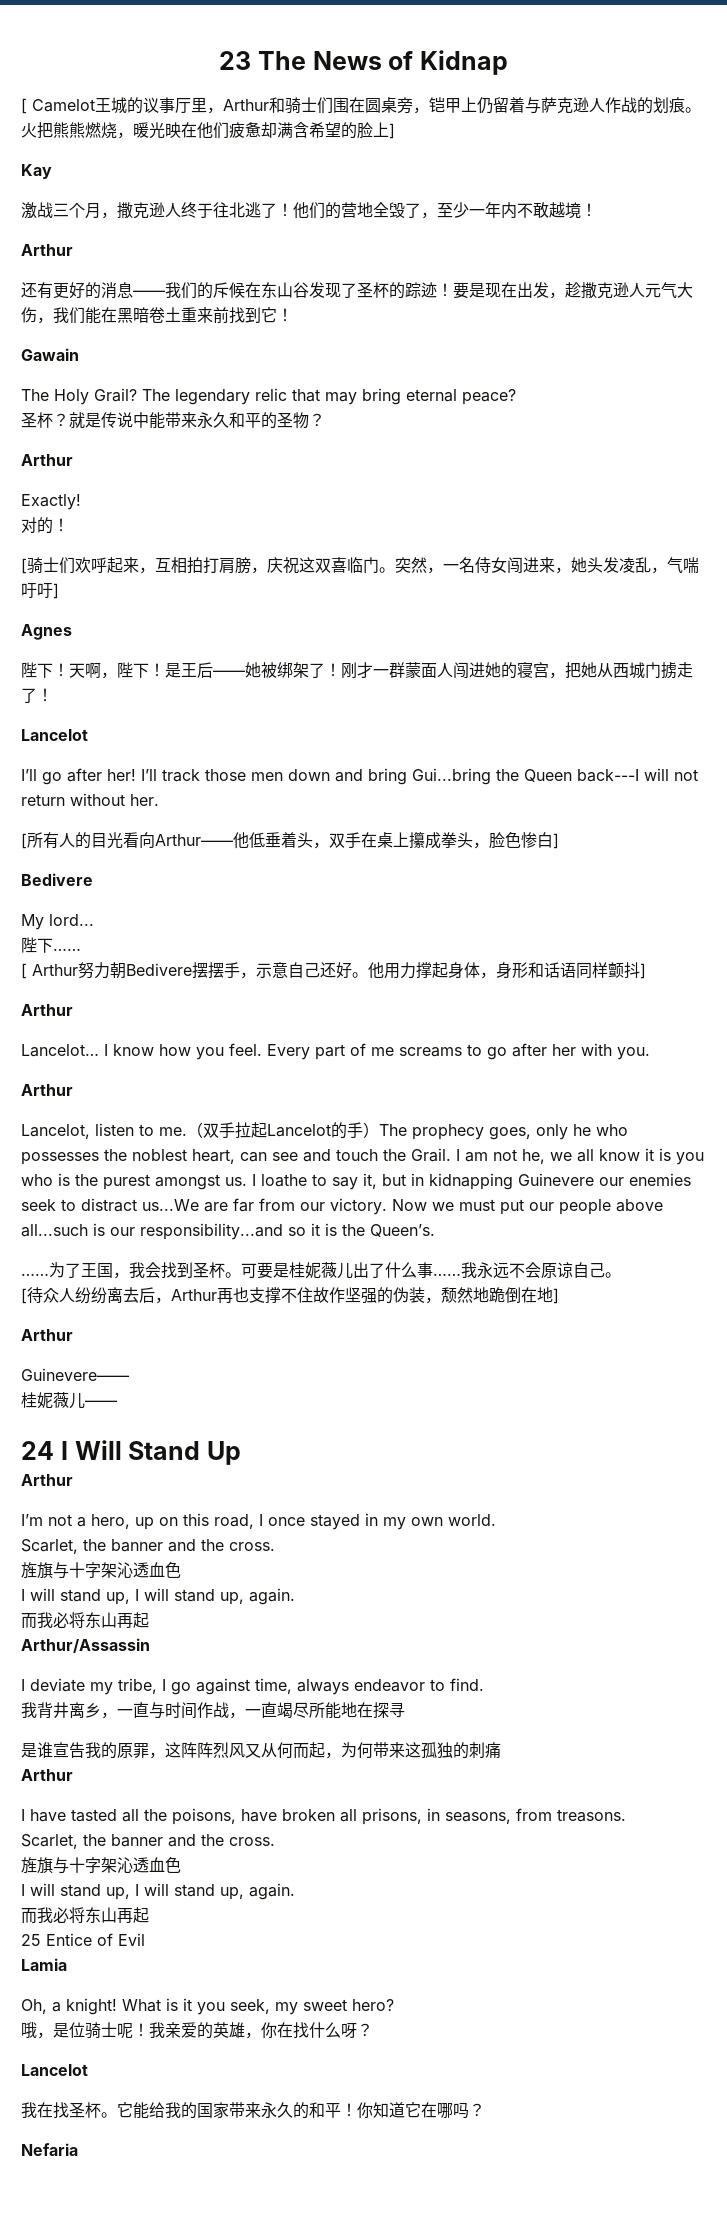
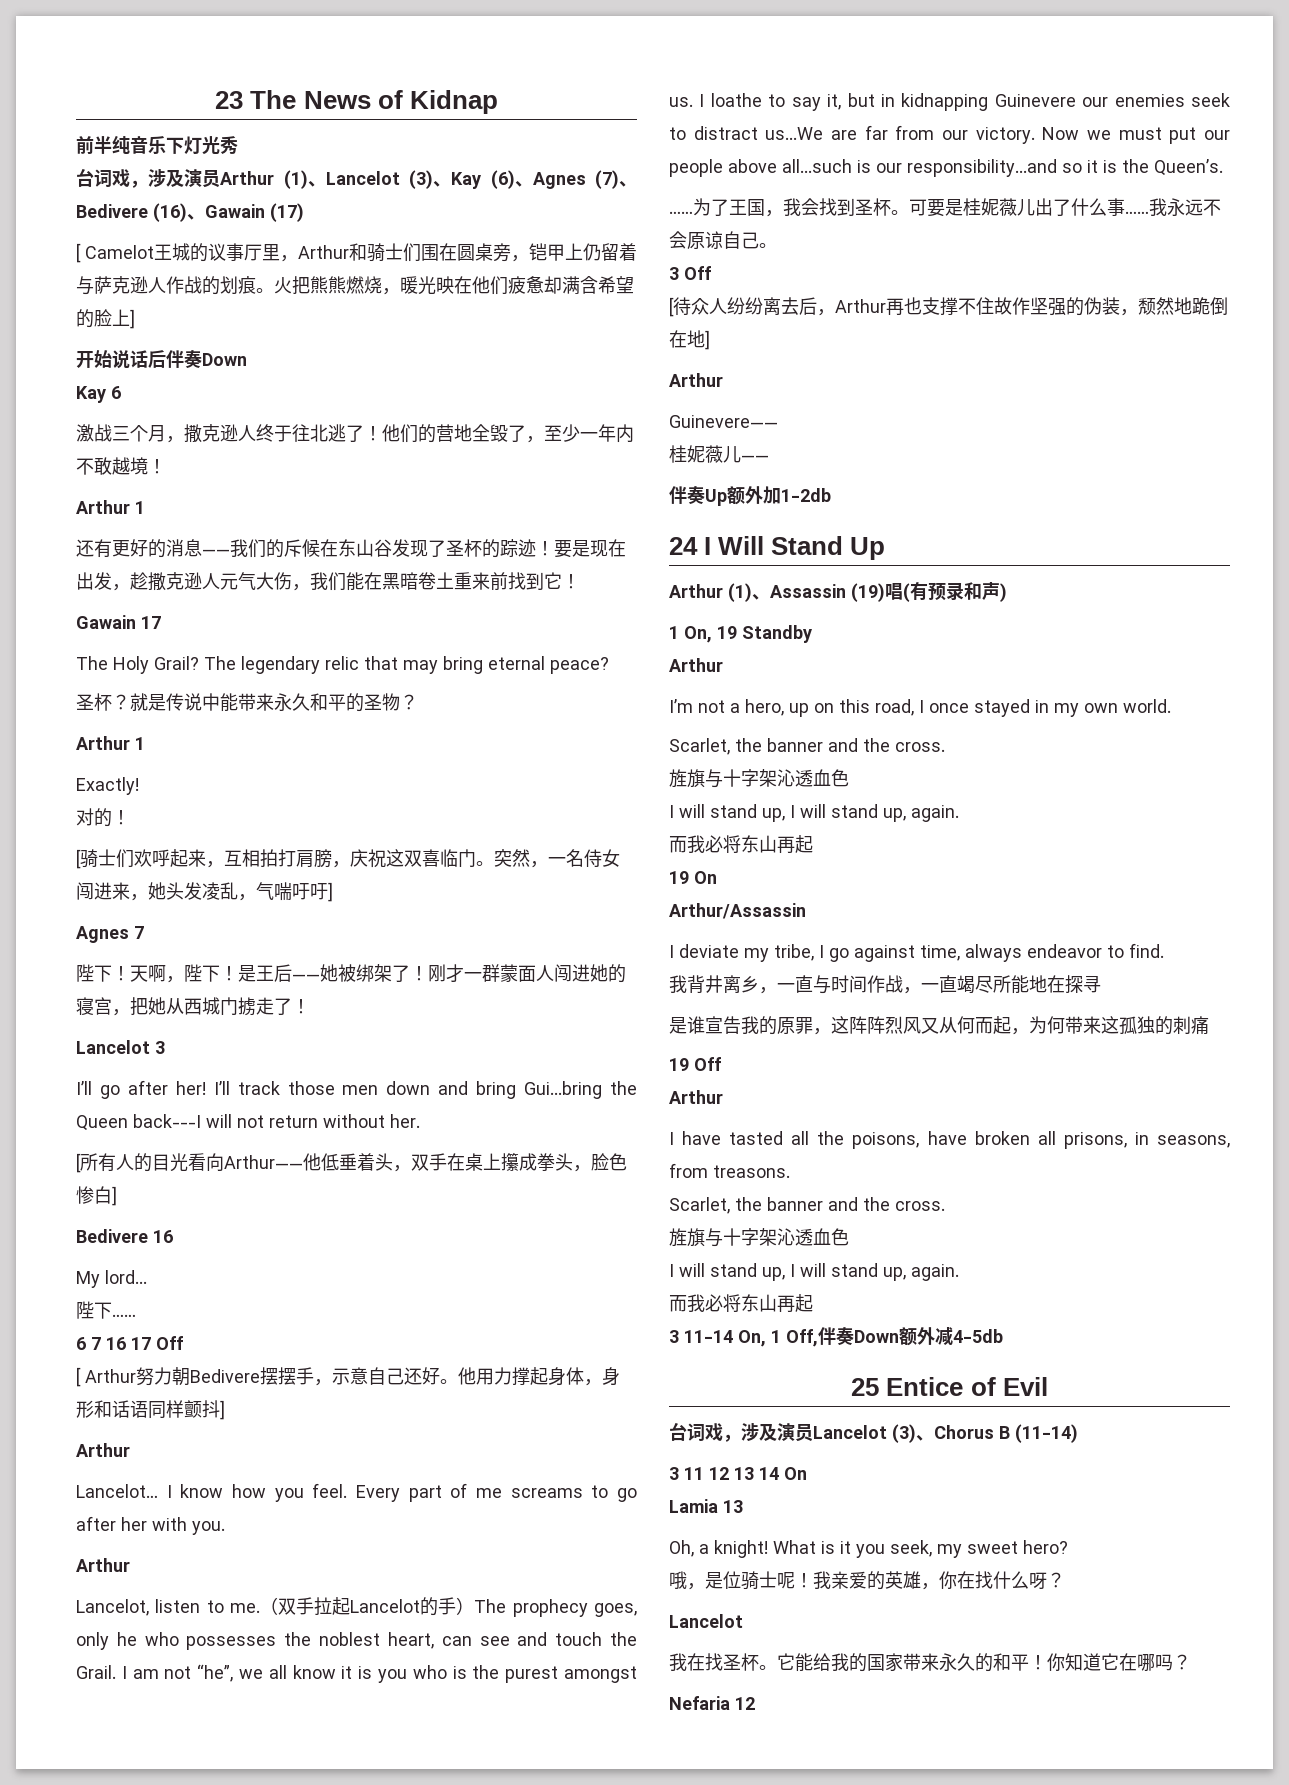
(508, 62) none -> [76,135,238,155] [76,168,637,189] [76,203,304,222] // 前半纯音乐下灯光秀 // 台词戏，涉及演员Arthur (1)、Lancelot (3)、Kay (6)、Agnes (7)、Bedivere (16)、Gawain (17)
[21,164,52,179] // Kay -> [76,350,247,369] [76,386,121,403] // 开始说话后伴奏Down // Kay 6
(73, 250) none -> [135,501,145,514] 1
(79, 354) none -> [141,616,161,629] 17
(73, 460) none -> [135,737,145,750] 1
(72, 632) none -> [134,926,144,939] 7
(88, 735) none -> [155,1041,165,1054] 3
(93, 879) none -> [153,1230,173,1243] 16
(81, 949) none -> [76,1336,183,1350] // 6 7 16 17 Off
[522,1149,545,1164] he, -> [197,1664,234,1682] “he”,
(621, 1275) none -> [669,266,711,280] // 3 Off
(117, 1403) none -> [669,486,831,506] // 伴奏Up额外加1-2db
(241, 1453) none -> [669,581,1007,602] [669,625,812,643] // Arthur (1)、Assassin (19)唱(有预录和声) // 1 On, 19 Standby
(149, 1620) none -> [669,871,717,884] // 19 On
(501, 1750) none -> [669,1057,721,1071] // 19 Off
[21,1933,145,1946] 25 Entice of Evil -> [669,1327,1003,1347] [851,1377,1048,1396] [669,1422,1078,1443] [669,1467,807,1480] 3 11-14 On, 1 Off,伴奏Down额外减4-5db // 25 Entice of Evil // 台词戏，涉及演员Lancelot (3)、Chorus B (11-14) // 3 11 12 13 14 On
(67, 1964) none -> [723,1500,743,1513] 13
(78, 2149) none -> [735,1697,755,1710] 12

